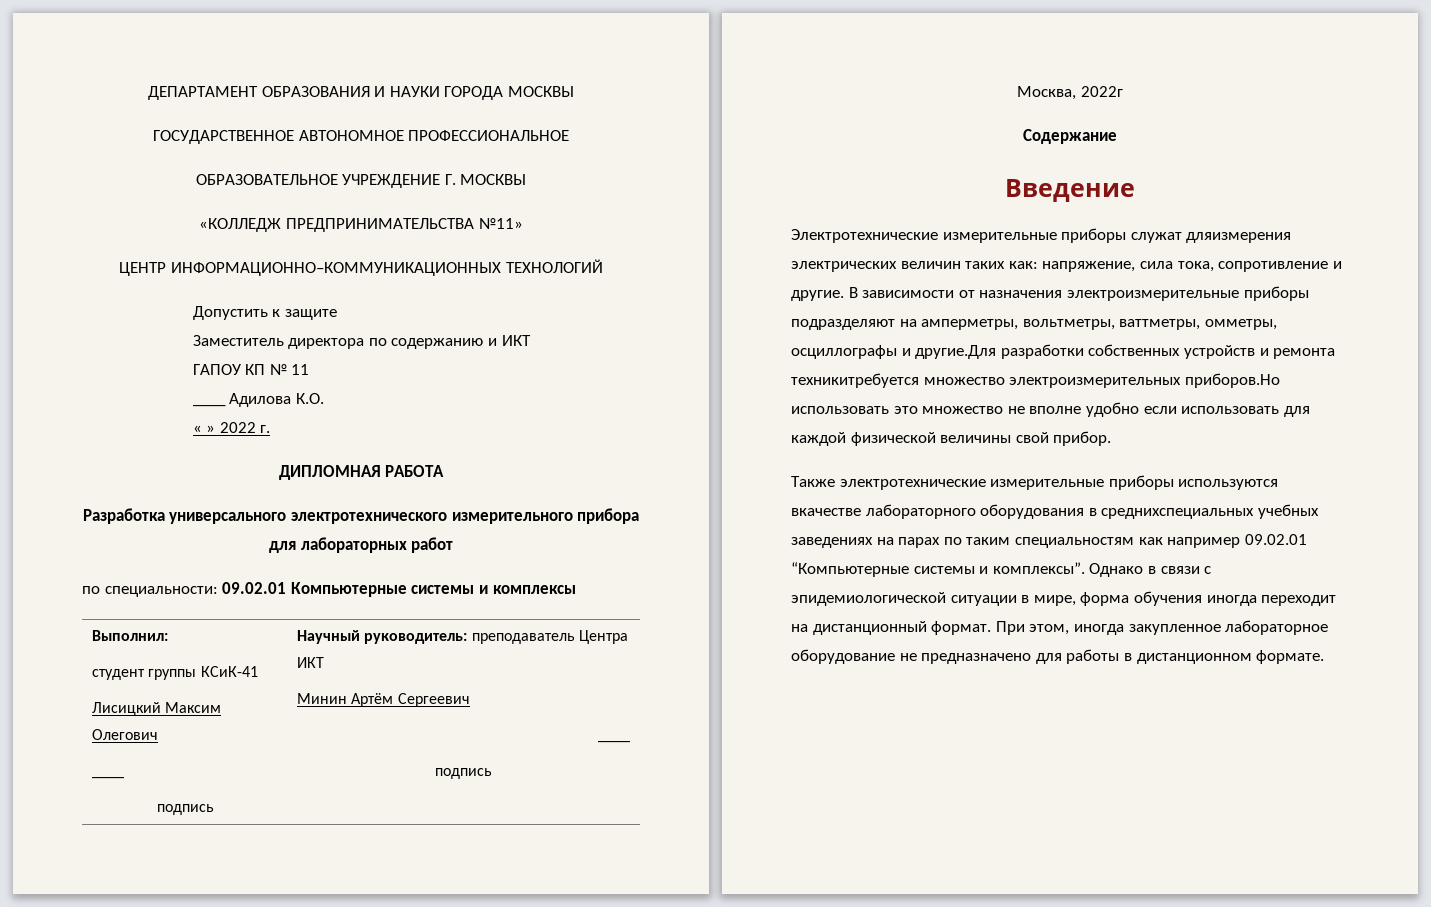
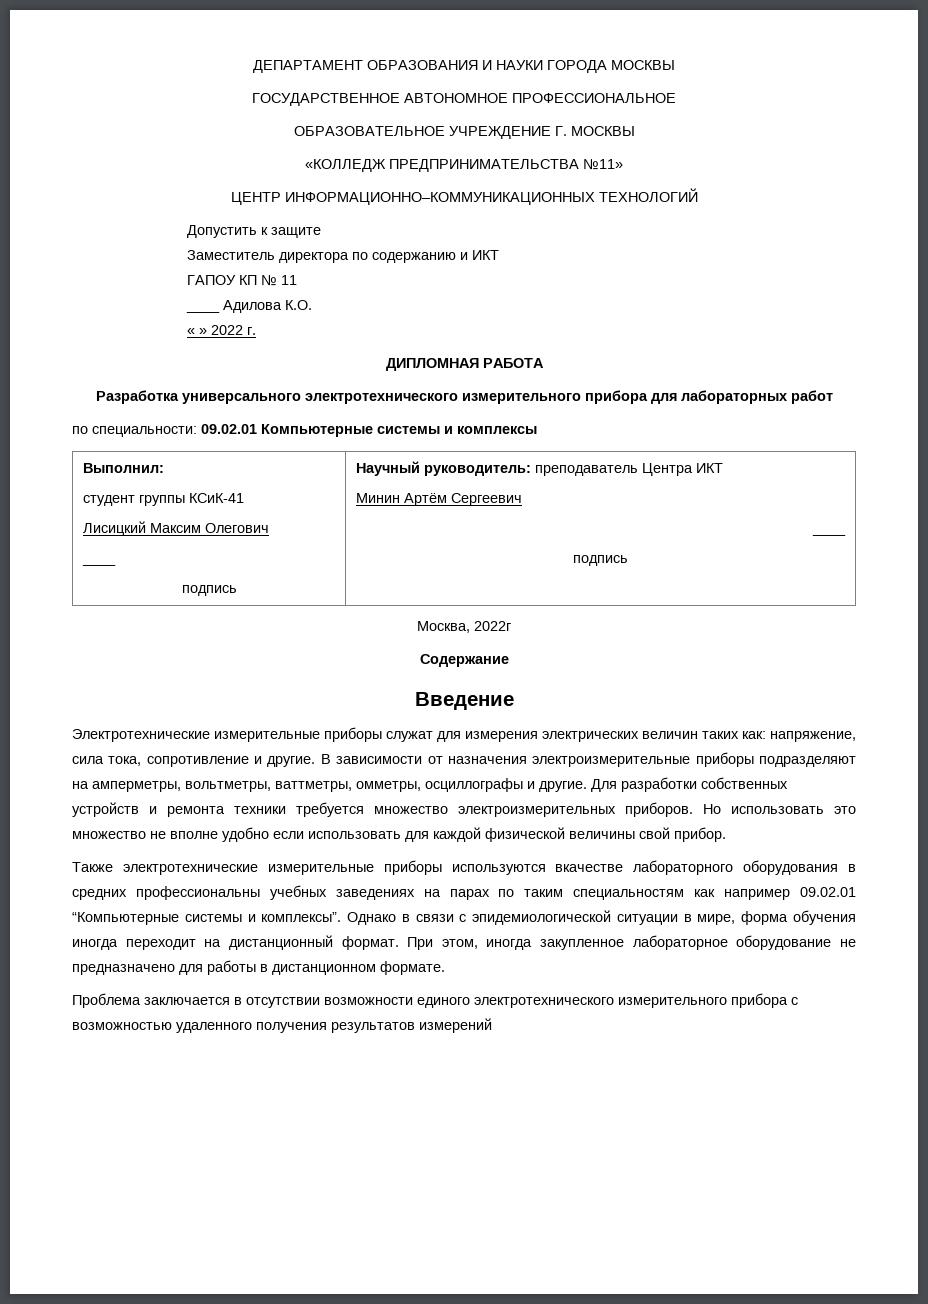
[1186,232,1292,243] дляизмерения -> [437,731,538,742] для измерения
[915,345,997,359] другие.Для -> [539,779,617,792] другие. Для
[791,373,1280,388] техникитребуется множество электроизмерительных приборов.Но -> [234,802,721,817] техники требуется множество электроизмерительных приборов. Но
[1101,508,1255,519] среднихспециальных -> [72,886,260,900] средних профессиональны
(1325, 657) none -> [72,993,798,1008] [72,1018,492,1033] // Проблема заключается в отсутствии возможности единого электротехнического измерительного прибора с возможностью удаленного получения результатов измерений

